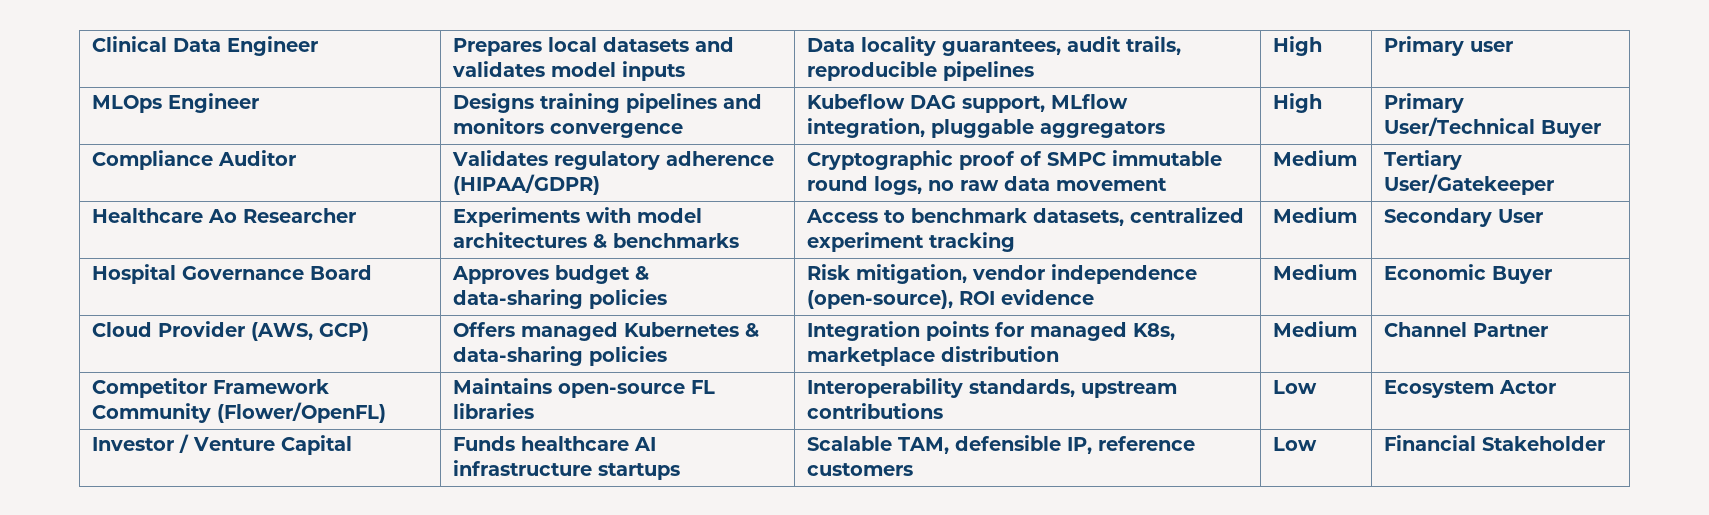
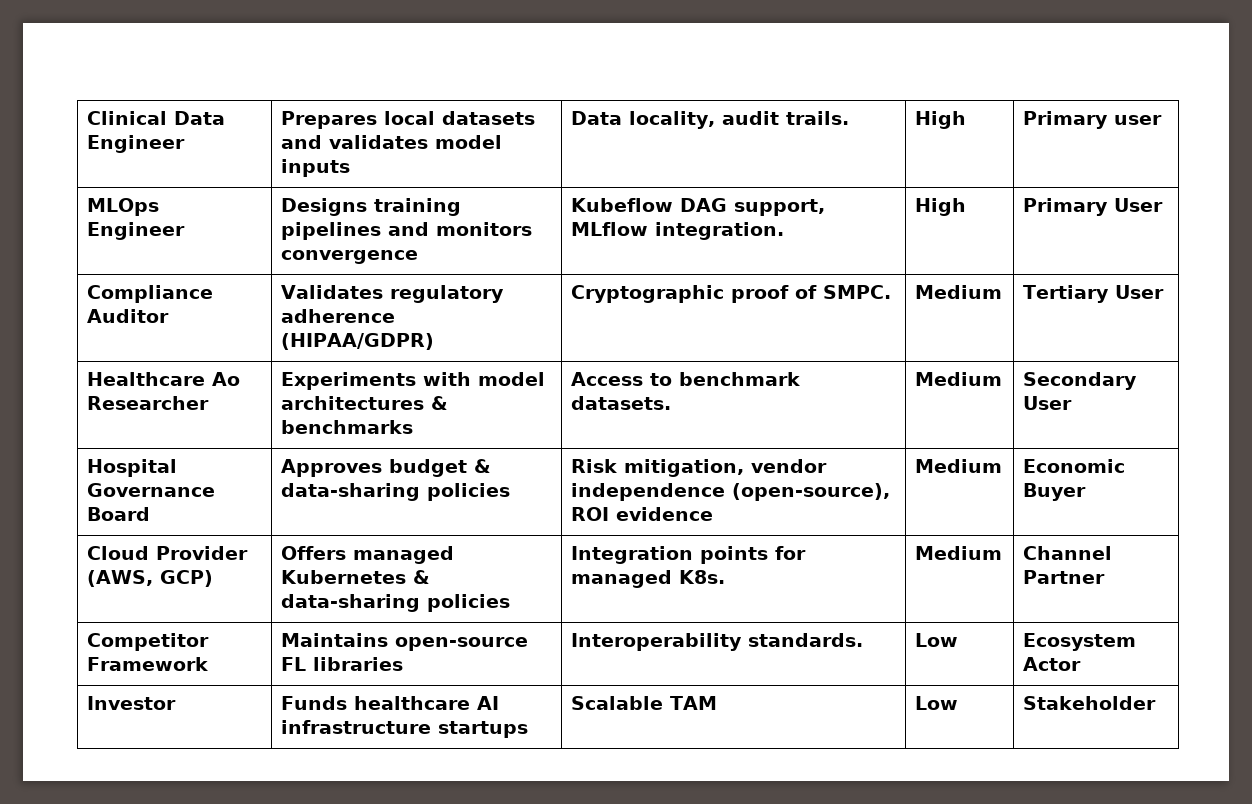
[860,36,1181,56] [806,61,1034,81] locality guarantees, audit trails, reproducible pipelines -> [628,111,849,129] locality, audit trails.
[806,118,1165,138] [1272,93,1322,113] [1383,93,1464,113] [1383,117,1601,138] integration, pluggable aggregators | High | Primary User/Technical Buyer -> [654,222,784,240] [914,198,966,216] [1022,198,1163,216] integration. | High | Primary User
[1046,150,1222,166] [806,176,1167,195] SMPC immutable round logs, no raw data movement -> [822,285,891,299] SMPC.
[1383,174,1554,195] User/Gatekeeper -> [1114,285,1164,299] User
[1032,207,1244,226] [806,232,1015,252] datasets, centralized experiment tracking -> [570,396,671,410] datasets.
[1132,323,1175,340] [806,346,1059,366] K8s, marketplace distribution -> [678,570,725,584] K8s.
[91,402,386,423] Community (Flower/OpenFL) -> (208, 664) none
[968,379,1177,398] [806,403,943,419] standards, upstream contributions -> [747,633,863,647] standards.
[178,434,352,455] / Venture Capital -> (176, 703) none
[897,435,1195,454] [806,463,913,476] [1272,437,1317,451] [1383,435,1476,451] TAM, defensible IP, reference customers | Low | Financial -> [669,696,717,710] [914,696,958,710] TAM | Low |

